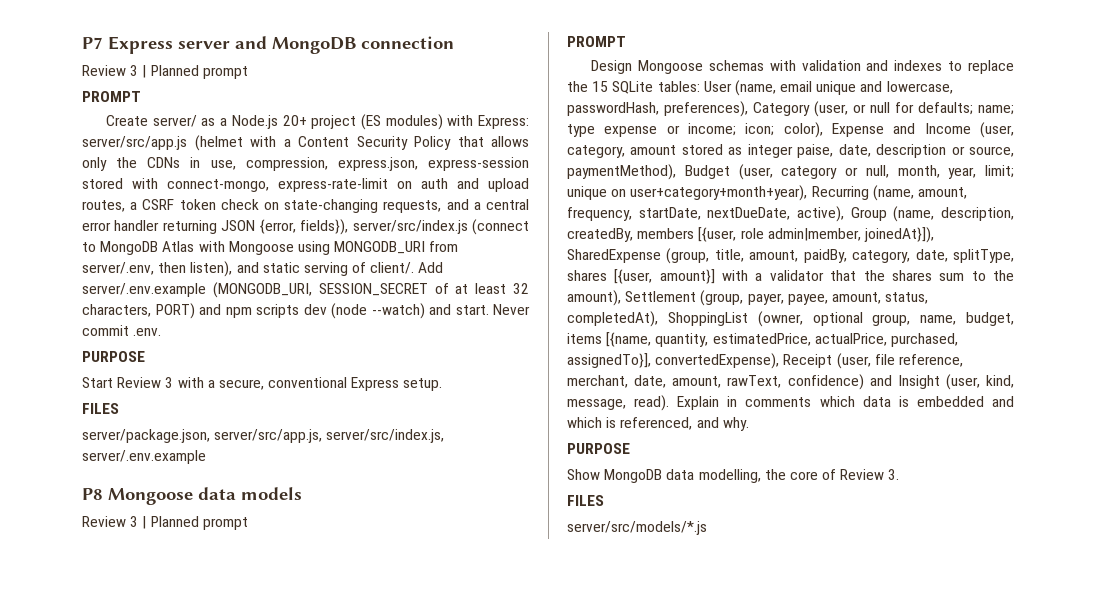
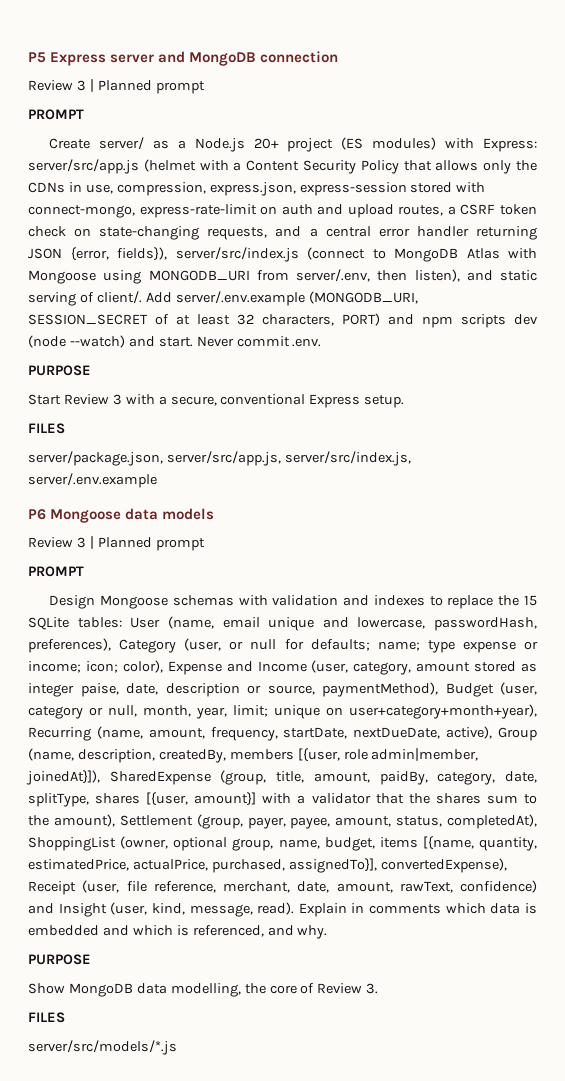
[82,37,103,49] P7 -> [28,52,46,63] P5
[82,488,103,500] P8 -> [28,509,46,520] P6

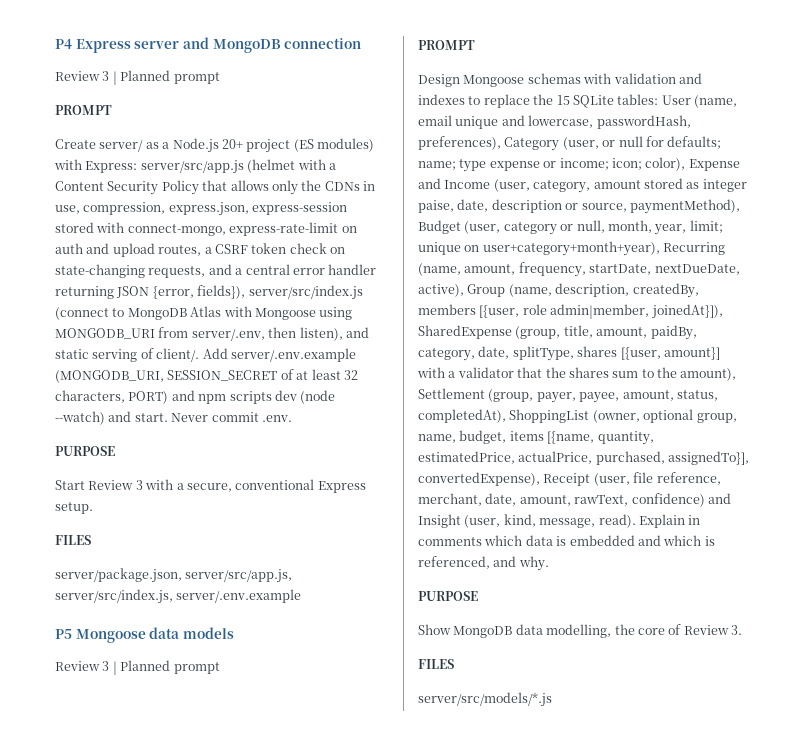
[28,52,46,63] P5 -> [55,39,72,49] P4
[28,509,46,520] P6 -> [55,629,72,639] P5

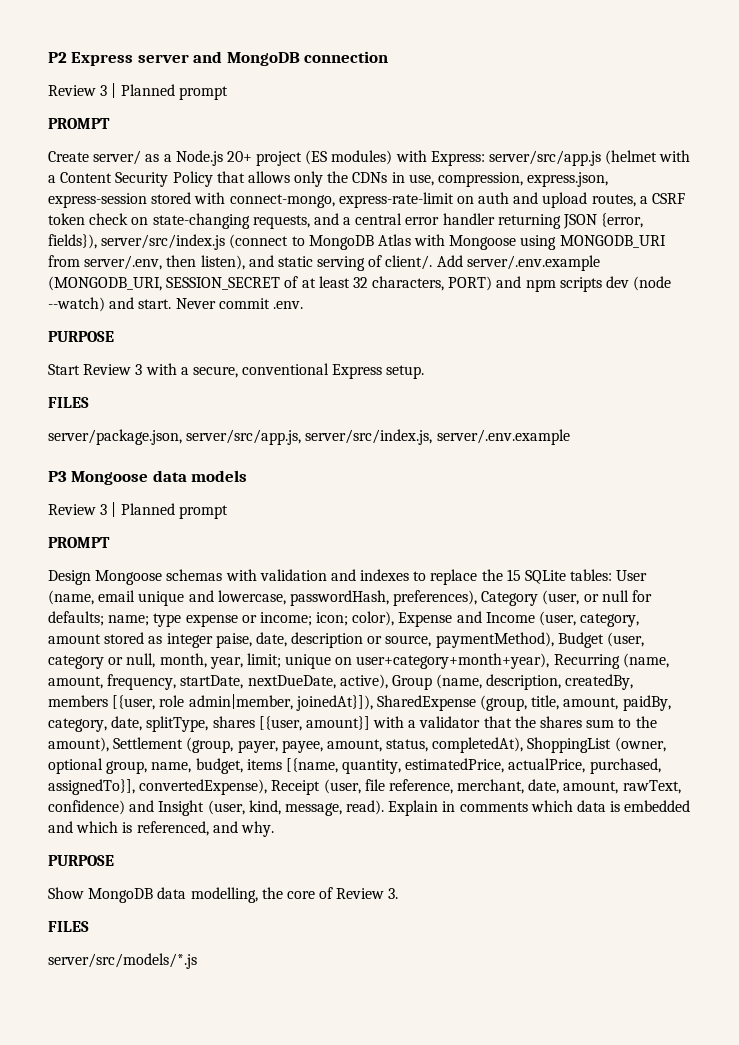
[55,39,72,49] P4 -> [48,52,67,63] P2
[55,629,72,639] P5 -> [48,471,67,482] P3

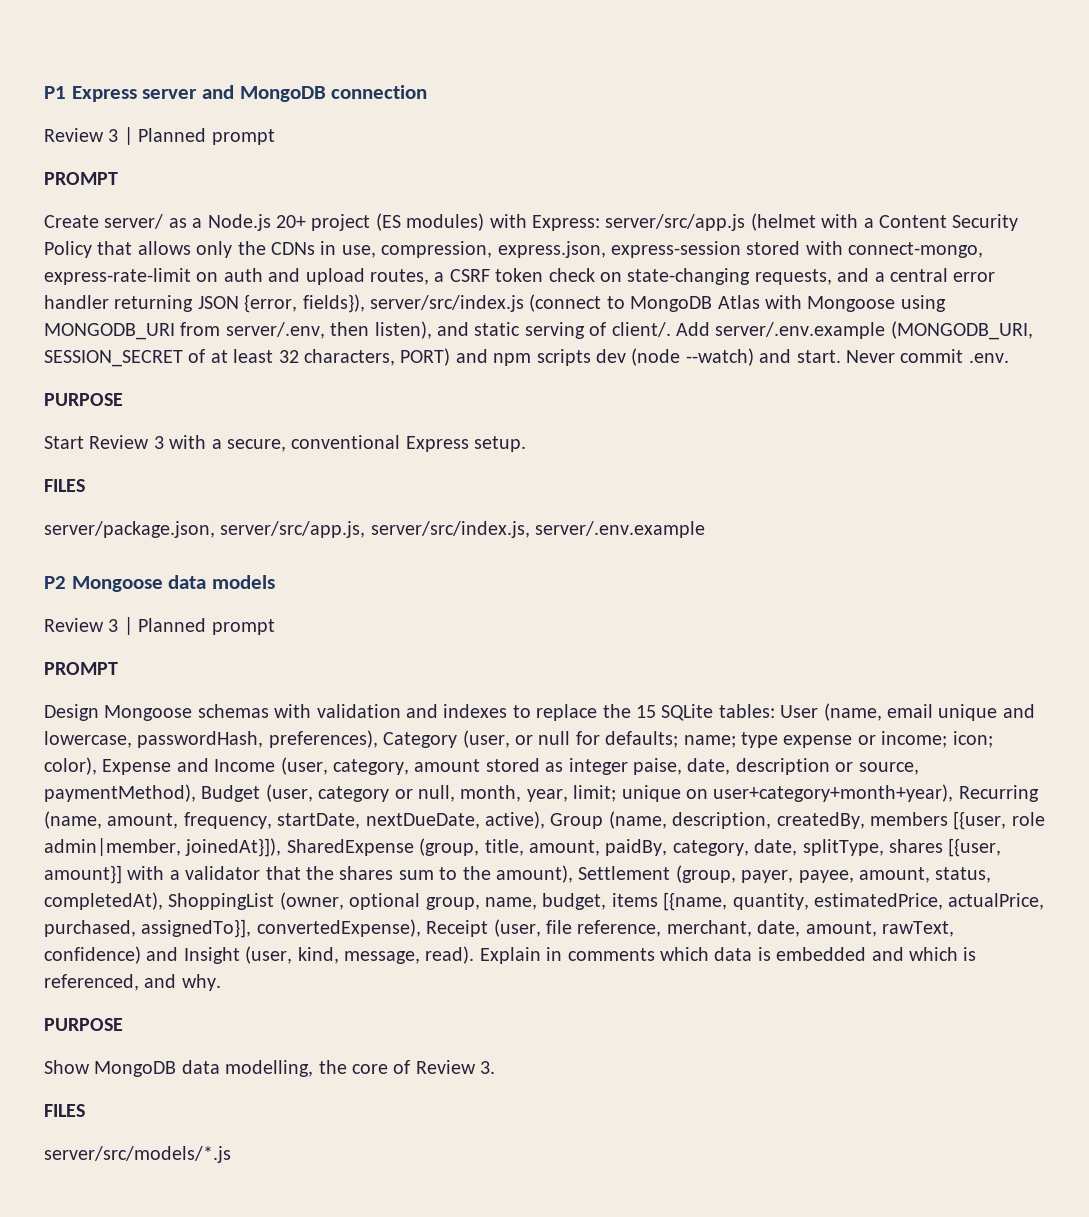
[48,52,67,63] P2 -> [44,86,66,99] P1
[48,471,67,482] P3 -> [44,576,66,589] P2

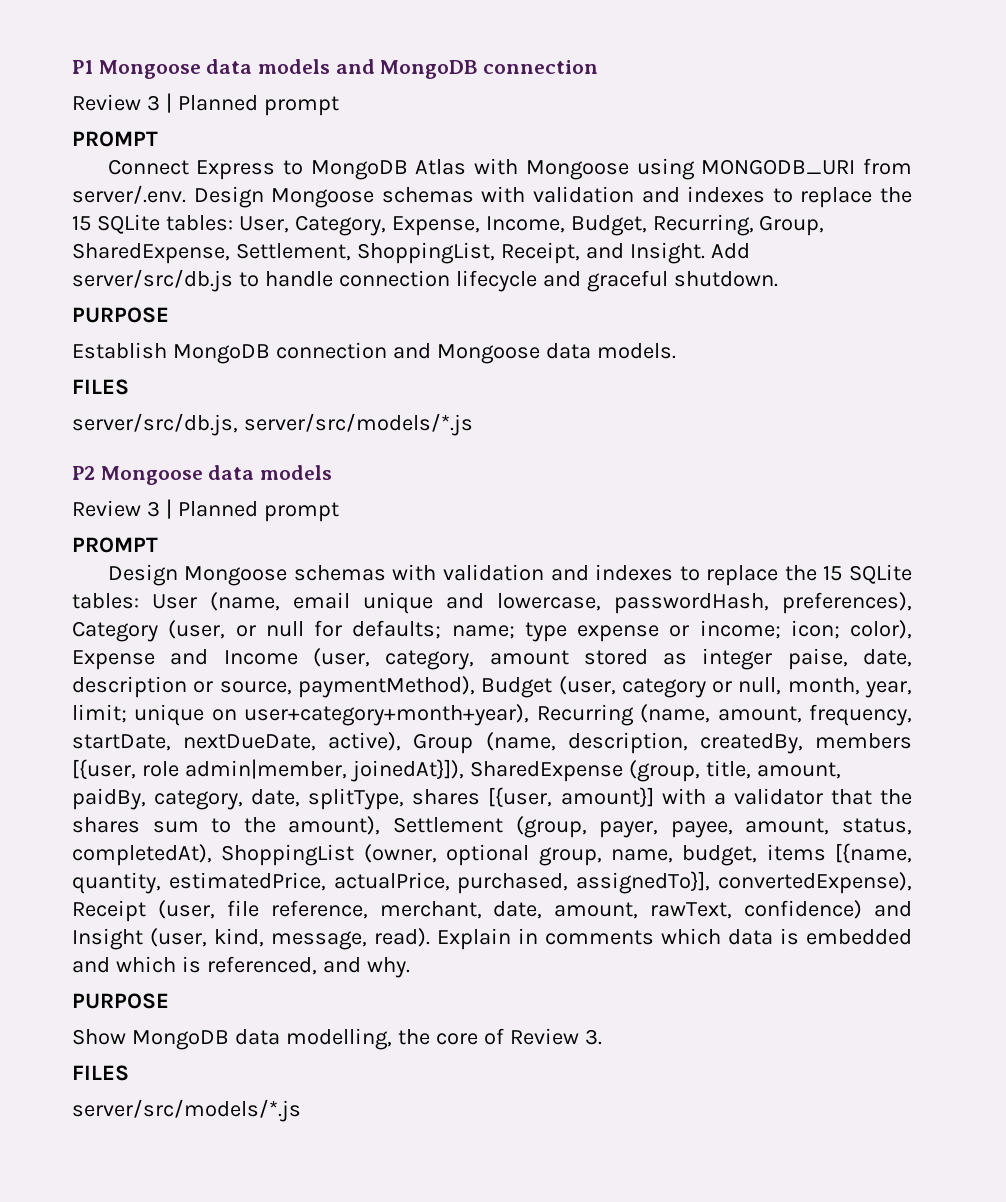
[71,86,198,102] Express server -> [98,59,331,79] Mongoose data models
[44,213,1019,231] [44,241,984,258] [44,268,996,285] [44,294,602,313] Create server/ as a Node.js 20+ project (ES modules) with Express: server/src/app.js (helmet with a Content Security Policy that allows only the CDNs in use, compression, express.json, express-session stored with connect-mongo, express-rate-limit on auth and upload routes, a CSRF token check on state-changing requests, and a central error handler returning JSON {error, fields}), server/src/index.js (connect -> [107,159,276,180] Connect Express
[225,321,1033,340] [44,348,1009,367] [44,393,123,406] [44,435,527,452] [44,479,85,492] [44,521,706,538] server/.env, then listen), and static serving of client/. Add server/.env.example (MONGODB_URI, SESSION_SECRET of at least 32 characters, PORT) and npm scripts dev (node --watch) and start. Never commit .env. // PURPOSE // Start Review 3 with a secure, conventional Express setup. // FILES // server/package.json, server/src/app.js, server/src/index.js, server/.env.example -> [72,185,913,208] [72,214,825,236] [72,242,750,264] [72,269,778,292] [72,307,169,323] [72,342,676,364] [72,379,129,395] [72,413,473,436] server/.env. Design Mongoose schemas with validation and indexes to replace the 15 SQLite tables: User, Category, Expense, Income, Budget, Recurring, Group, SharedExpense, Settlement, ShoppingList, Receipt, and Insight. Add server/src/db.js to handle connection lifecycle and graceful shutdown. // PURPOSE // Establish MongoDB connection and Mongoose data models. // FILES // server/src/db.js, server/src/models/*.js

